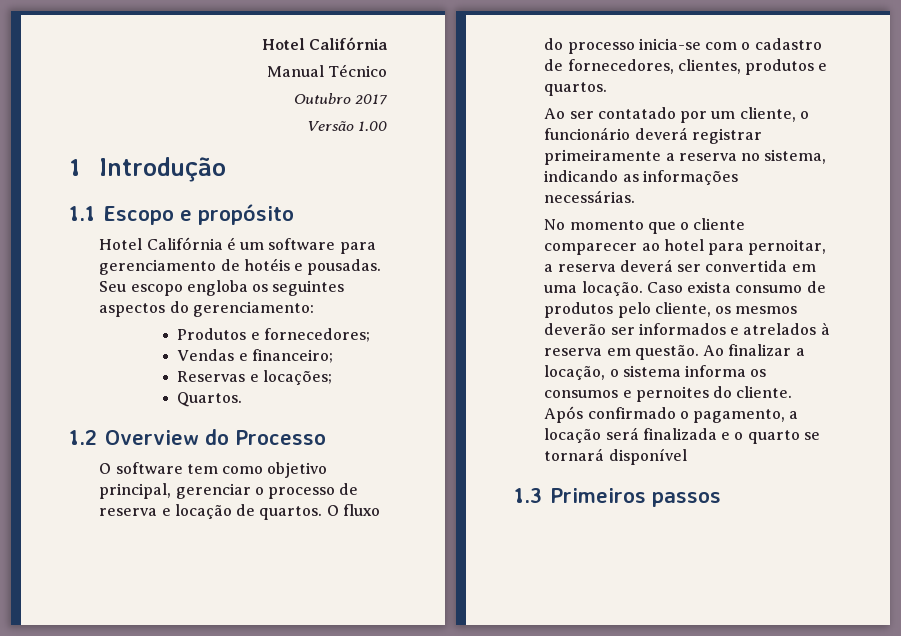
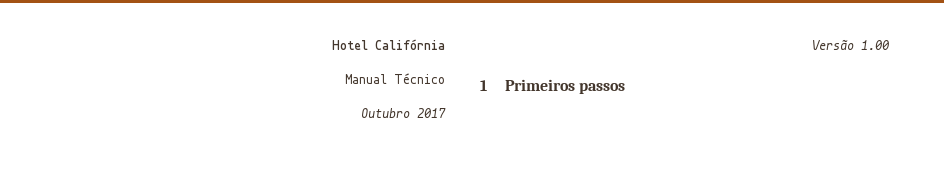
[99,157,227,182] [69,204,294,225] [99,237,376,254] [99,258,382,275] [99,280,345,296] [99,301,314,317] [177,328,370,342] [177,349,333,363] [177,370,332,385] [177,392,243,407] [69,429,326,445] [99,462,328,478] [99,483,359,499] [99,504,381,520] [544,38,822,54] [544,59,828,75] [544,82,608,96] [544,107,810,123] [544,127,762,144] [544,149,827,165] [544,170,738,185] [544,190,636,203] [544,218,746,234] [544,239,827,255] [544,259,816,272] [544,281,826,296] [544,302,798,318] [544,322,830,335] [544,344,805,360] [544,365,767,380] [544,386,793,402] [544,406,799,423] [544,427,821,444] [544,448,687,465] [514,488,542,503] Introdução // 1.1 Escopo e propósito // Hotel Califórnia é um software para gerenciamento de hotéis e pousadas. Seu escopo engloba os seguintes aspectos do gerenciamento: // Produtos e fornecedores; // Vendas e financeiro; // Reservas e locações; // Quartos. // 1.2 Overview do Processo // O software tem como objetivo principal, gerenciar o processo de reserva e locação de quartos. O fluxo do processo inicia-se com o cadastro de fornecedores, clientes, produtos e quartos. // Ao ser contatado por um cliente, o funcionário deverá registrar primeiramente a reserva no sistema, indicando as informações necessárias. // No momento que o cliente comparecer ao hotel para pernoitar, a reserva deverá ser convertida em uma locação. Caso exista consumo de produtos pelo cliente, os mesmos deverão ser informados e atrelados à reserva em questão. Ao finalizar a locação, o sistema informa os consumos e pernoites do cliente. Após confirmado o pagamento, a locação será finalizada e o quarto se tornará disponível // 1.3 -> (487, 85) none

